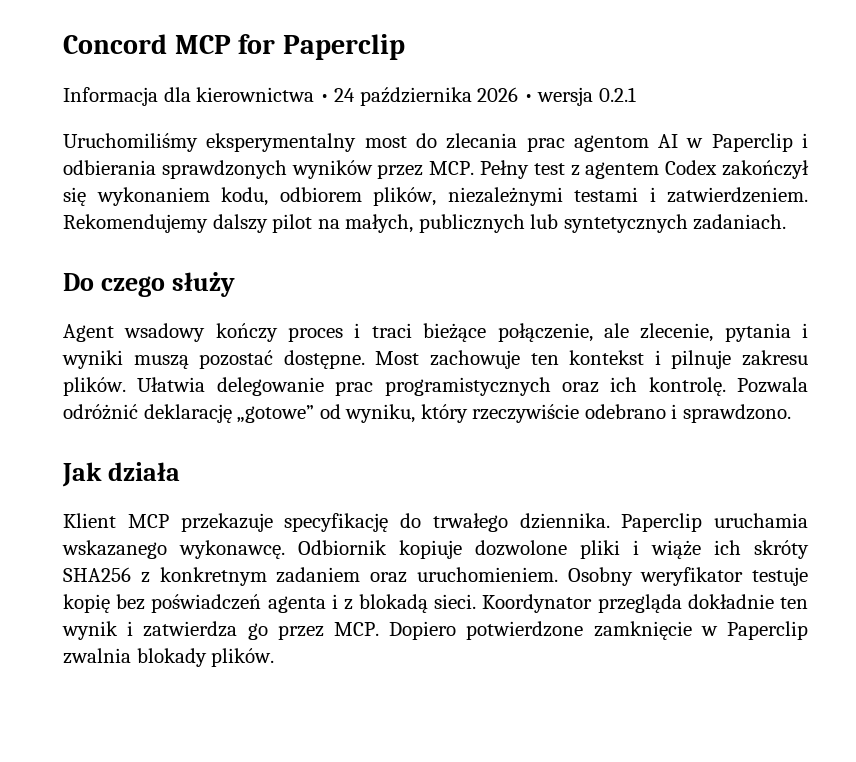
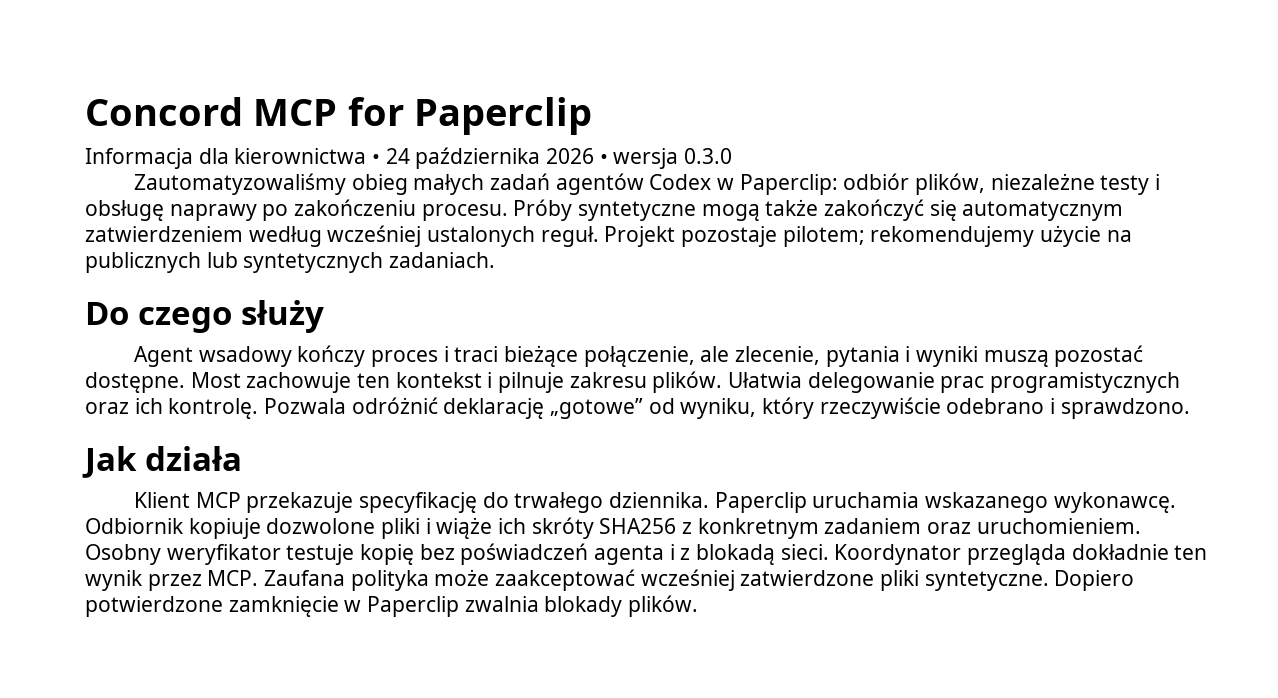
[598,87,636,102] [63,133,808,152] [63,160,809,179] [63,187,808,206] [63,214,414,233] 0.2.1 // Uruchomiliśmy eksperymentalny most do zlecania prac agentom AI w Paperclip i odbierania sprawdzonych wyników przez MCP. Pełny test z agentem Codex zakończył się wykonaniem kodu, odbiorem plików, niezależnymi testami i zatwierdzeniem. Rekomendujemy dalszy pilot na małych, -> [684,148,733,164] [133,173,1160,195] [85,199,1124,221] [85,225,1132,247] 0.3.0 // Zautomatyzowaliśmy obieg małych zadań agentów Codex w Paperclip: odbiór plików, niezależne testy i obsługę naprawy po zakończeniu procesu. Próby syntetyczne mogą także zakończyć się automatycznym zatwierdzeniem według wcześniej ustalonych reguł. Projekt pozostaje pilotem; rekomendujemy użycie na
[127,621,379,640] i zatwierdza go przez MCP. -> [147,569,1049,591] przez MCP. Zaufana polityka może zaakceptować wcześniej zatwierdzone pliki syntetyczne.

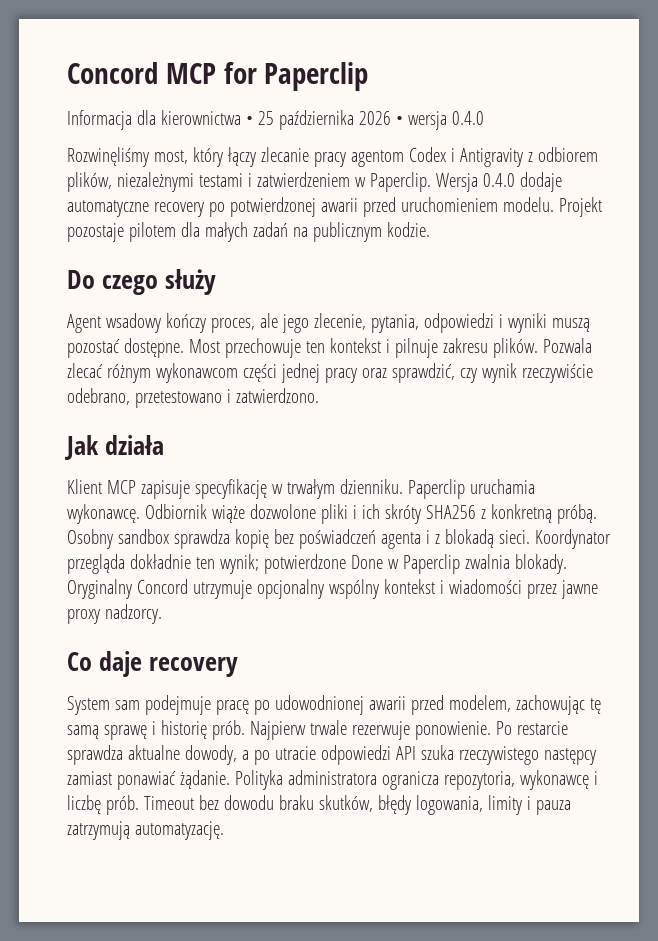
[385,148,410,164] 24 -> [257,111,274,125] 25
[684,148,733,164] [133,173,1160,195] [85,199,1124,221] [85,225,1132,247] [85,252,496,273] 0.3.0 // Zautomatyzowaliśmy obieg małych zadań agentów Codex w Paperclip: odbiór plików, niezależne testy i obsługę naprawy po zakończeniu procesu. Próby syntetyczne mogą także zakończyć się automatycznym zatwierdzeniem według wcześniej ustalonych reguł. Projekt pozostaje pilotem; rekomendujemy użycie na publicznych lub syntetycznych zadaniach. -> [451,111,484,125] [67,147,598,167] [67,172,562,192] [67,197,602,217] [67,222,430,242] 0.4.0 // Rozwinęliśmy most, który łączy zlecanie pracy agentom Codex i Antigravity z odbiorem plików, niezależnymi testami i zatwierdzeniem w Paperclip. Wersja 0.4.0 dodaje automatyczne recovery po potwierdzonej awarii przed uruchomieniem modelu. Projekt pozostaje pilotem dla małych zadań na publicznym kodzie.
[370,345,900,367] proces i traci bieżące połączenie, ale zlecenie, pytania -> [210,313,494,333] proces, ale jego zlecenie, pytania, odpowiedzi
[246,372,352,393] zachowuje -> [224,338,301,358] przechowuje
[728,372,1181,393] [85,397,1190,419] Ułatwia delegowanie prac programistycznych oraz ich kontrolę. Pozwala odróżnić deklarację „gotowe” od wyniku, który rzeczywiście odebrano i sprawdzono. -> [542,338,592,353] [67,363,593,383] [67,388,319,408] Pozwala zlecać różnym wykonawcom części jednej pracy oraz sprawdzić, czy wynik rzeczywiście odebrano, przetestowano i zatwierdzono.
[246,492,709,513] przekazuje specyfikację do trwałego dziennika. -> [140,479,403,499] zapisuje specyfikację w trwałym dzienniku.
[924,492,1048,513] wskazanego -> (535, 486) none
[188,518,261,539] kopiuje -> [211,505,245,523] wiąże
[436,517,493,539] wiąże -> (357, 512) none
[697,518,1141,539] [85,544,355,565] konkretnym zadaniem oraz uruchomieniem. Osobny weryfikator testuje -> [490,504,597,524] [67,529,230,549] konkretną próbą. Osobny sandbox sprawdza
[85,569,1135,591] [85,595,699,617] wynik przez MCP. Zaufana polityka może zaakceptować wcześniej zatwierdzone pliki syntetyczne. Dopiero potwierdzone zamknięcie w Paperclip zwalnia blokady plików. -> [219,554,567,574] [67,579,598,599] [67,604,162,624] [67,651,239,677] [67,695,601,715] [67,720,568,740] [67,745,596,765] [67,770,598,790] [67,795,571,815] [67,821,224,840] wynik; potwierdzone Done w Paperclip zwalnia blokady. Oryginalny Concord utrzymuje opcjonalny wspólny kontekst i wiadomości przez jawne proxy nadzorcy. // Co daje recovery // System sam podejmuje pracę po udowodnionej awarii przed modelem, zachowując tę samą sprawę i historię prób. Najpierw trwale rezerwuje ponowienie. Po restarcie sprawdza aktualne dowody, a po utracie odpowiedzi API szuka rzeczywistego następcy zamiast ponawiać żądanie. Polityka administratora ogranicza repozytoria, wykonawcę i liczbę prób. Timeout bez dowodu braku skutków, błędy logowania, limity i pauza zatrzymują automatyzację.

